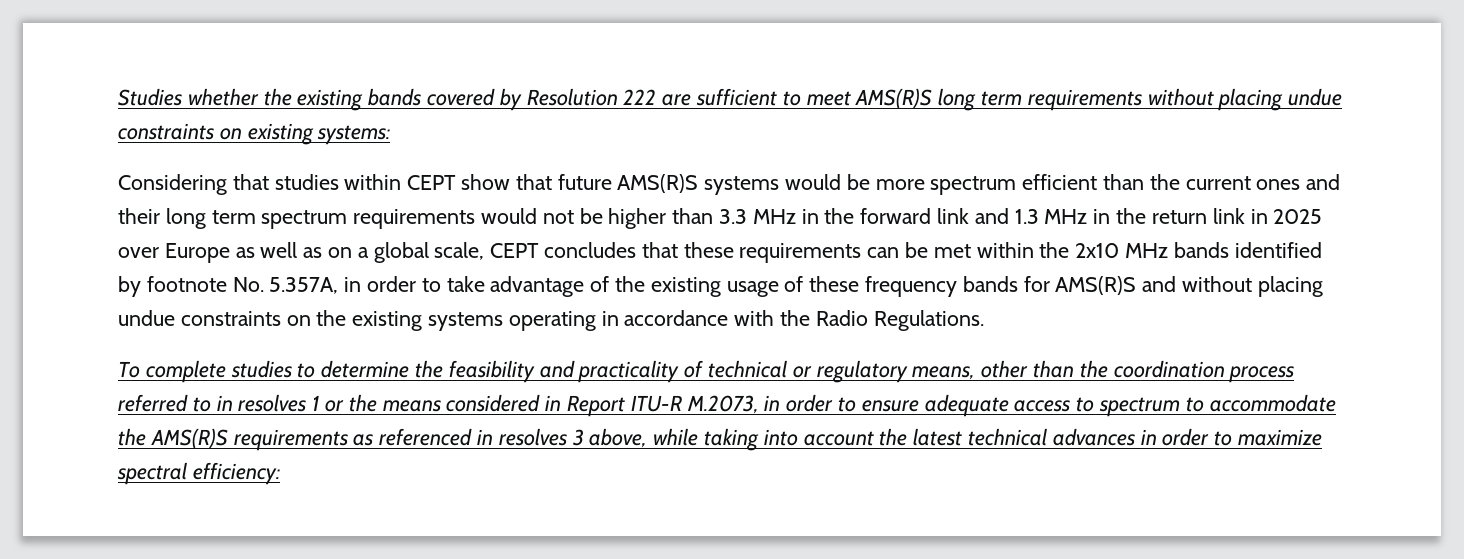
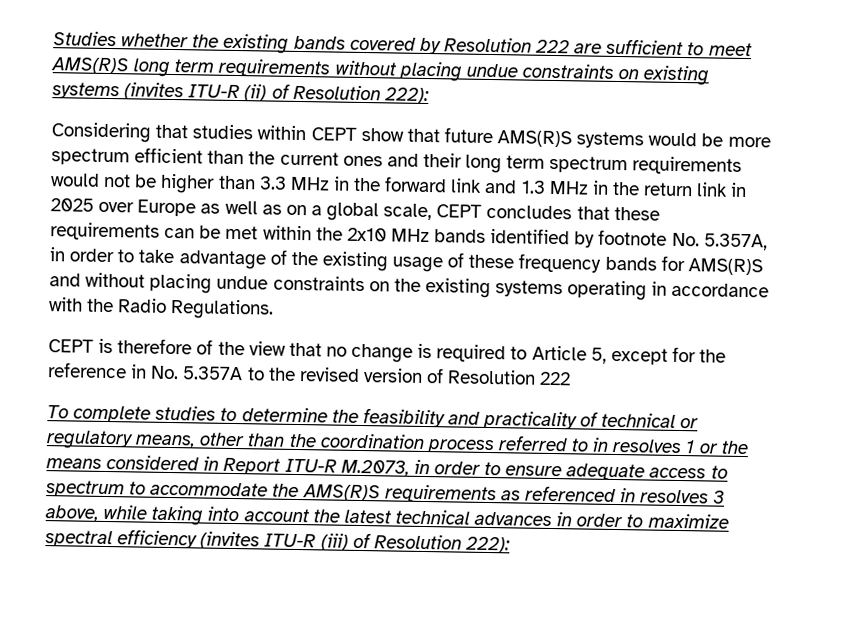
[317,125,391,145] systems: -> [52,82,429,105] systems (invites ITU-R (ii) of Resolution 222):
(984, 320) none -> [48,338,727,365] [47,362,572,386] // CEPT is therefore of the view that no change is required to Article 5, except for the reference in No. 5.357A to the revised version of Resolution 222
[192,462,280,485] efficiency: -> [117,529,510,554] efficiency (invites ITU-R (iii) of Resolution 222):

